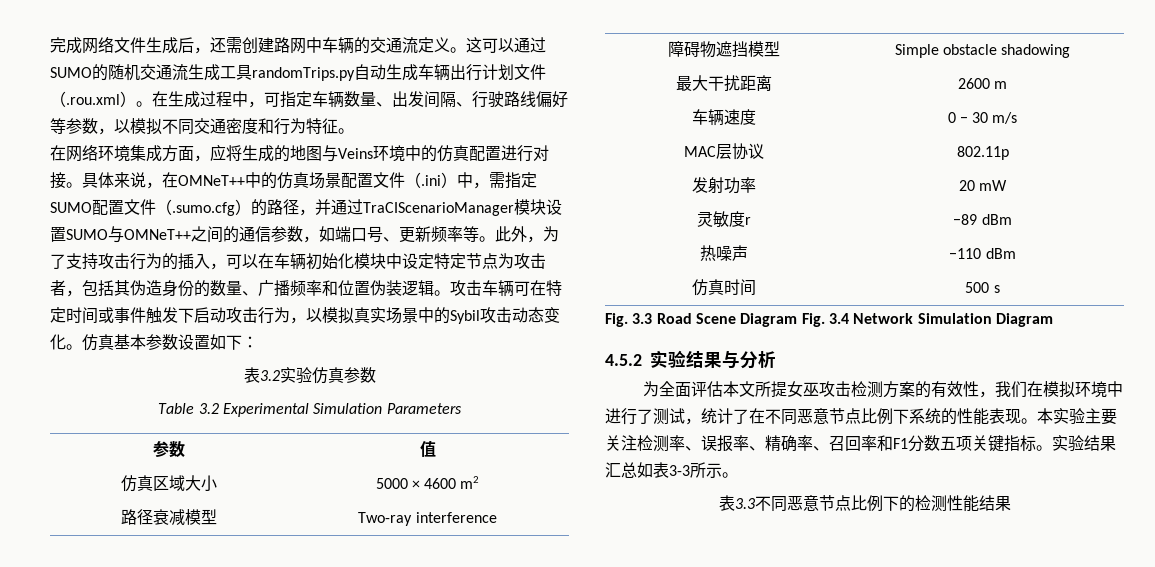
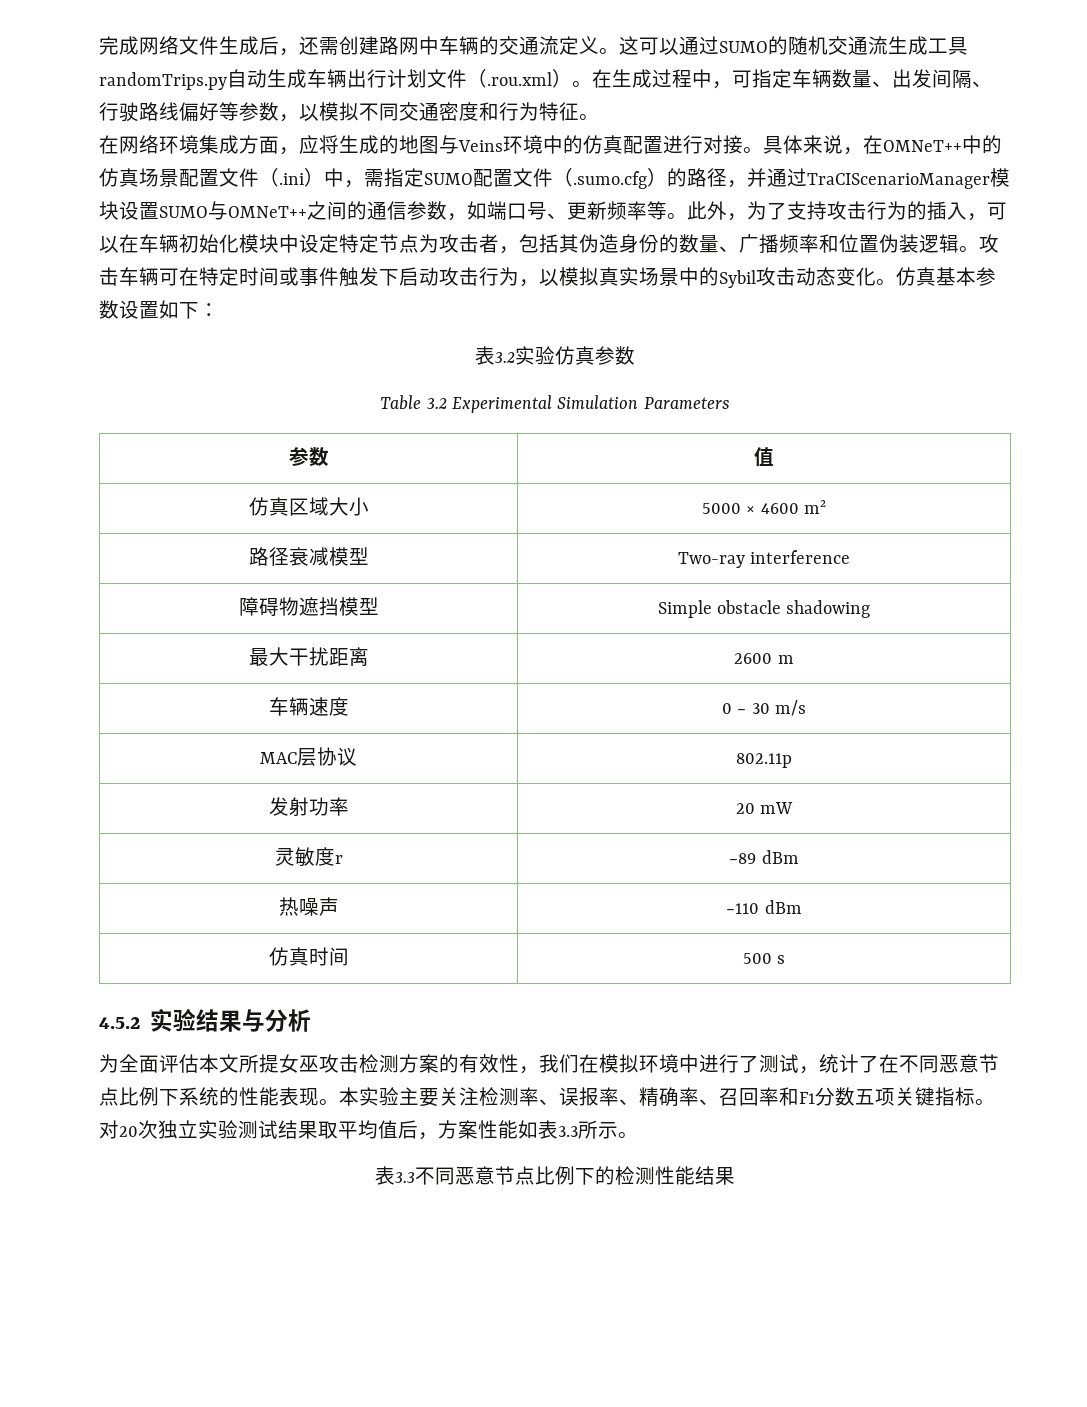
[605,313,1053,327] // Fig. 3.3 Road Scene Diagram Fig. 3.4 Network Simulation Diagram -> (786, 959) none
[1052,435,1116,451] [605,462,690,478] 实验结果汇总如表3-3 -> [99,1120,578,1140] 对20次独立实验测试结果取平均值后，方案性能如表3.3

